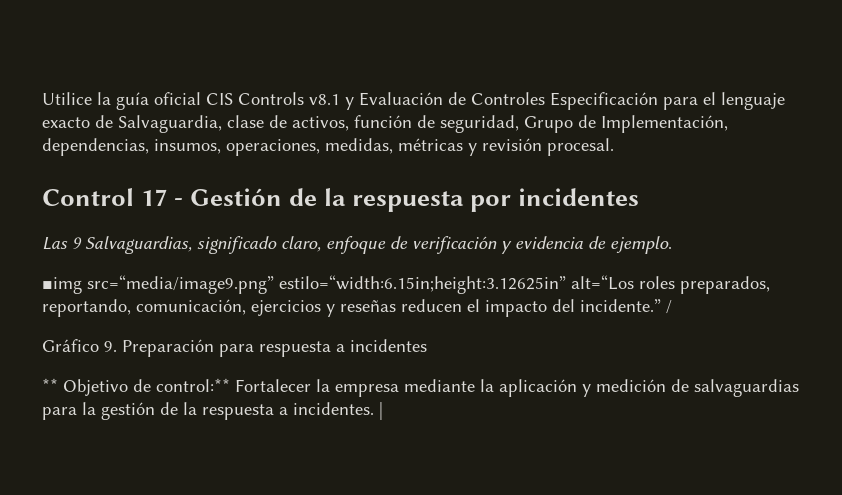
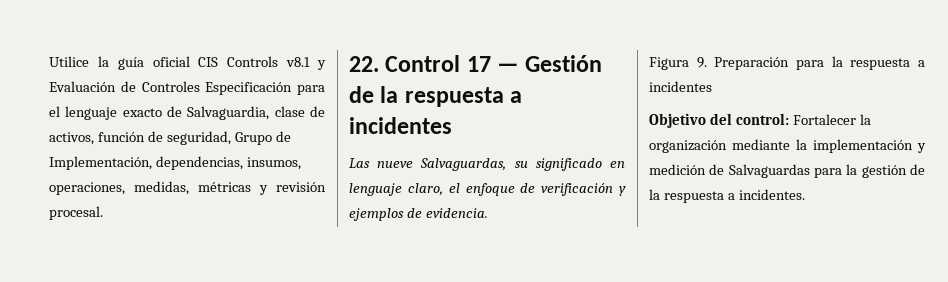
(614, 147) none -> [349,56,379,72] 22.
[174,198,184,206] - -> [497,63,520,72] —
[470,195,512,212] por -> [510,91,523,103] a
[72,236,672,254] [42,275,770,294] [42,299,672,317] [42,339,99,352] 9 Salvaguardias, significado claro, enfoque de verificación y evidencia de ejemplo. // ■img src=“media/image9.png” estilo=“width:6.15in;height:3.12625in” alt=“Los roles preparados, reportando, comunicación, ejercicios y reseñas reducen el impacto del incidente.” / // Gráfico -> [377,158,625,171] [349,183,626,196] [349,208,488,221] [649,57,689,70] nueve Salvaguardas, su significado en lenguaje claro, el enfoque de verificación y ejemplos de evidencia. // Figura
[259,339,427,357] [42,378,230,396] respuesta a incidentes // ** Objetivo de control:** -> [831,56,925,70] [649,81,712,92] [649,113,789,128] la respuesta a incidentes // Objetivo del control:
[335,384,399,397] empresa -> [649,140,727,153] organización
[499,379,577,397] aplicación -> [813,139,913,153] implementación
[694,379,799,397] salvaguardias -> [728,164,810,178] Salvaguardas
[379,402,383,420] | -> (805, 194) none

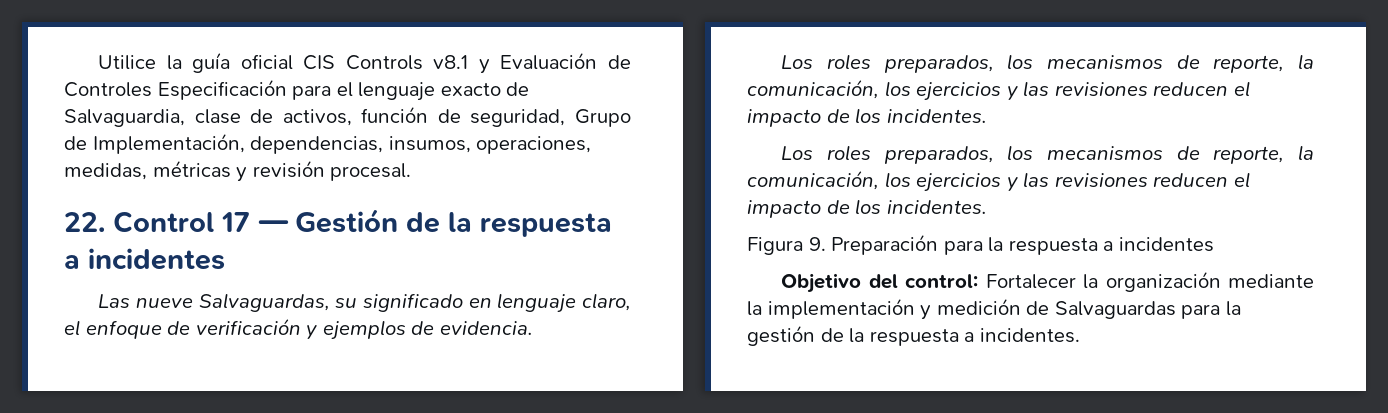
(488, 213) none -> [781,54,1314,73] [747,79,1250,101] [747,108,987,127] [781,145,1314,164] [747,170,1250,192] [747,199,987,218] // Los roles preparados, los mecanismos de reporte, la comunicación, los ejercicios y las revisiones reducen el impacto de los incidentes. // Los roles preparados, los mecanismos de reporte, la comunicación, los ejercicios y las revisiones reducen el impacto de los incidentes.

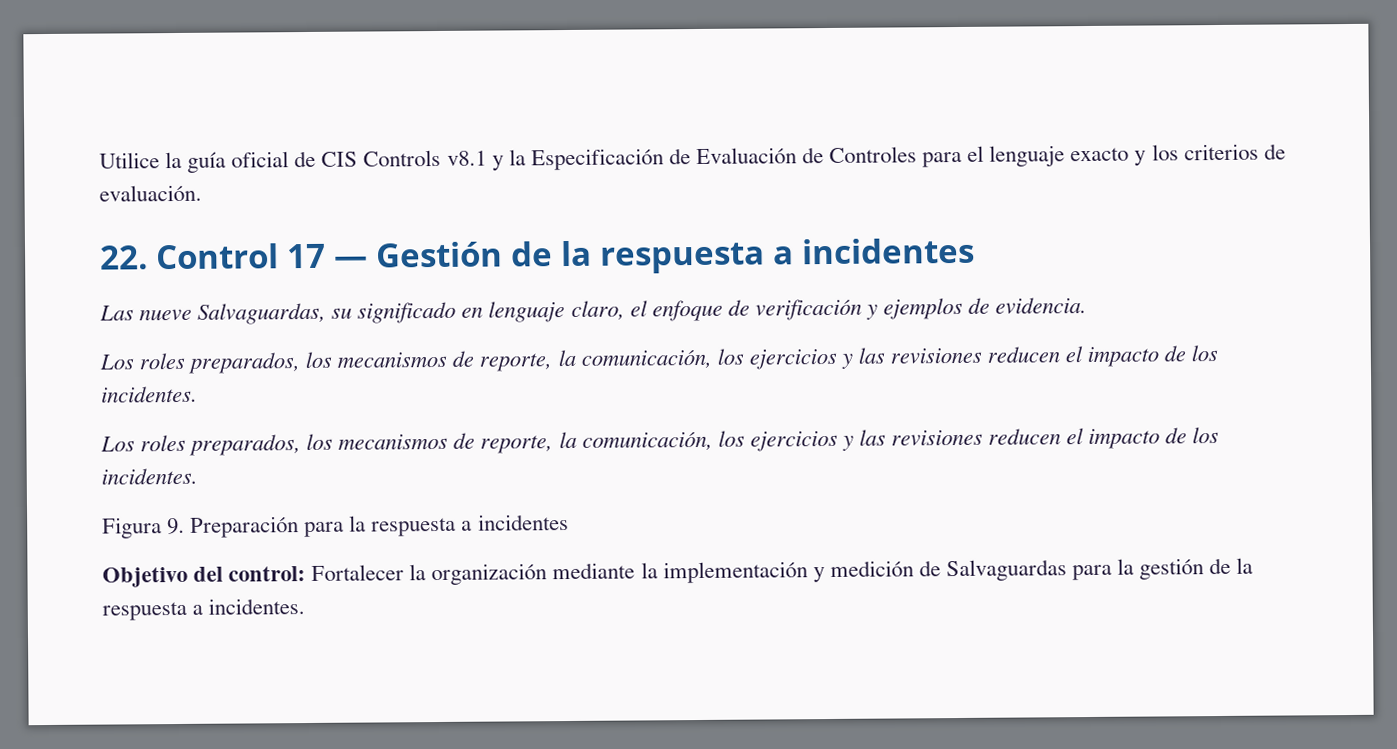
(293, 62) none -> [294,150,317,168] de
(490, 66) none -> [508,148,691,171] la Especificación de
[157,79,287,100] Especificación -> (918, 154) none
[506,82,530,96] [64,106,631,127] [64,133,592,154] [64,160,412,182] de Salvaguardia, clase de activos, función de seguridad, Grupo de Implementación, dependencias, insumos, operaciones, medidas, métricas y revisión procesal. -> [1134,143,1286,166] [99,184,202,202] y los criterios de evaluación.

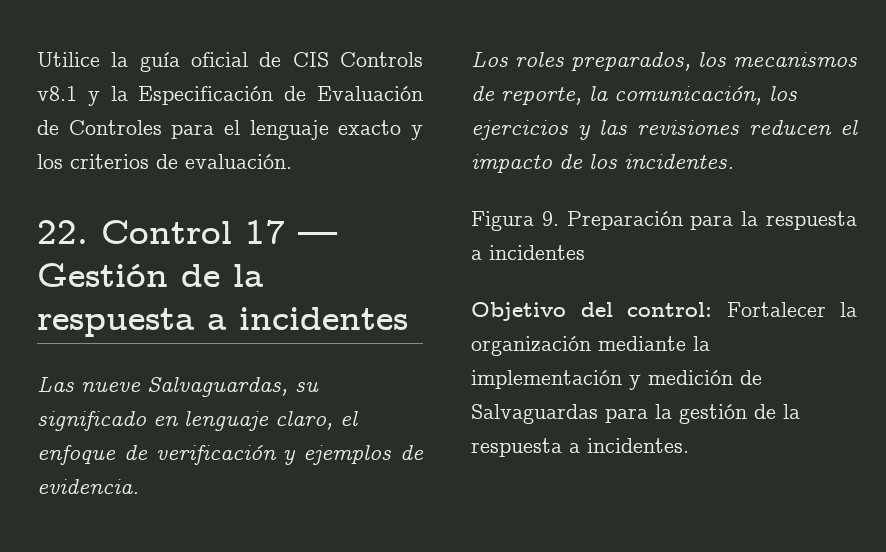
[100,427,1220,456] [101,467,198,485] // Los roles preparados, los mecanismos de reporte, la comunicación, los ejercicios y las revisiones reducen el impacto de los incidentes. -> (734, 161) none

